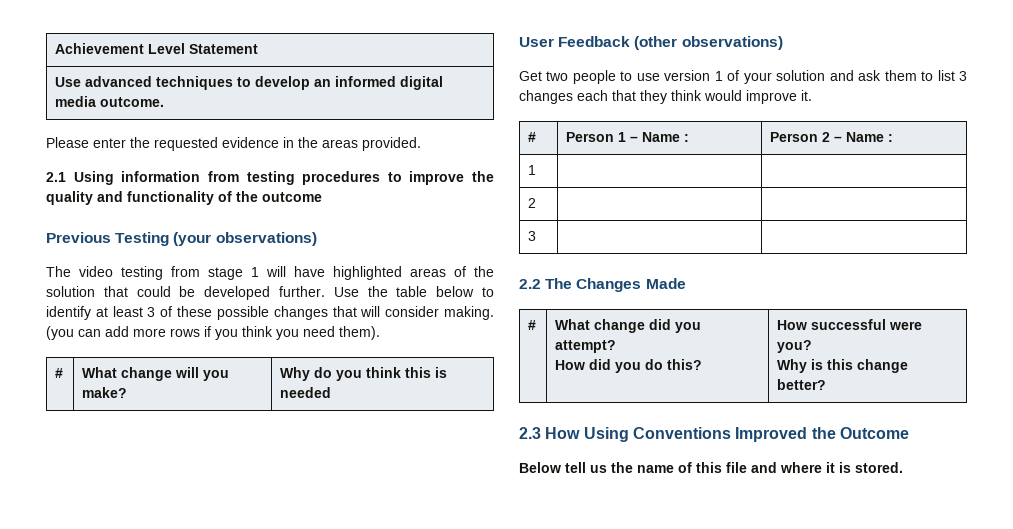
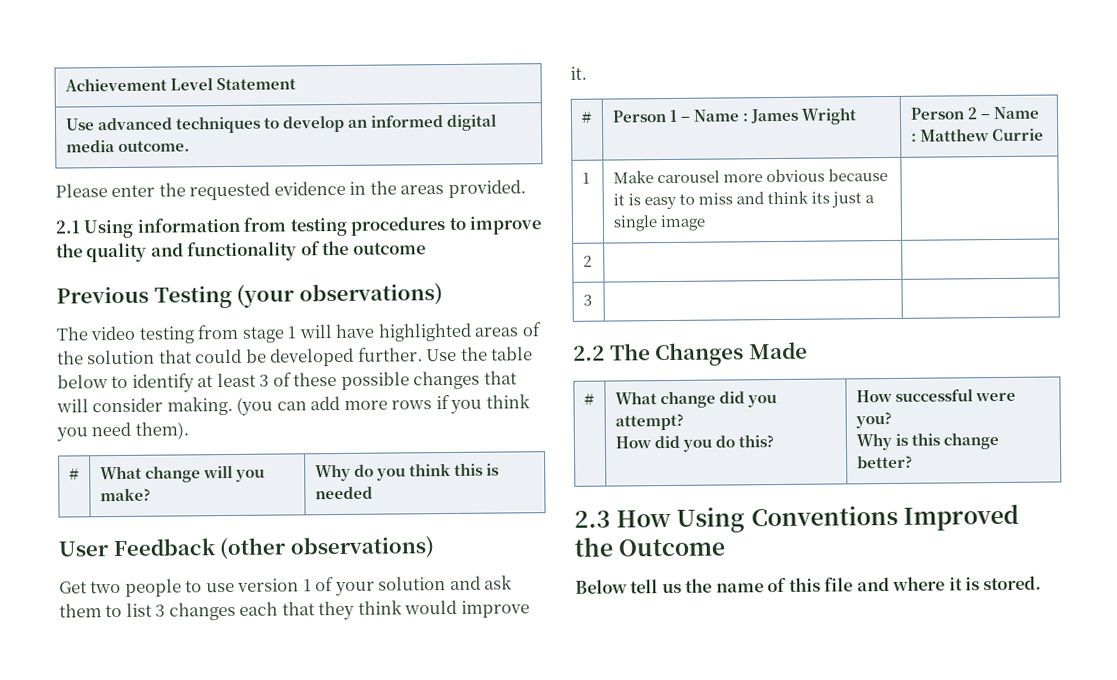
(690, 138) none -> [750,107,858,125] James Wright
[528,165,537,175] // 1 | -> [919,128,1044,142] [581,172,590,184] [612,167,889,184] [612,190,876,210] [612,214,706,232] Matthew Currie // 1 | Make carousel more obvious because it is easy to miss and think its just a single image

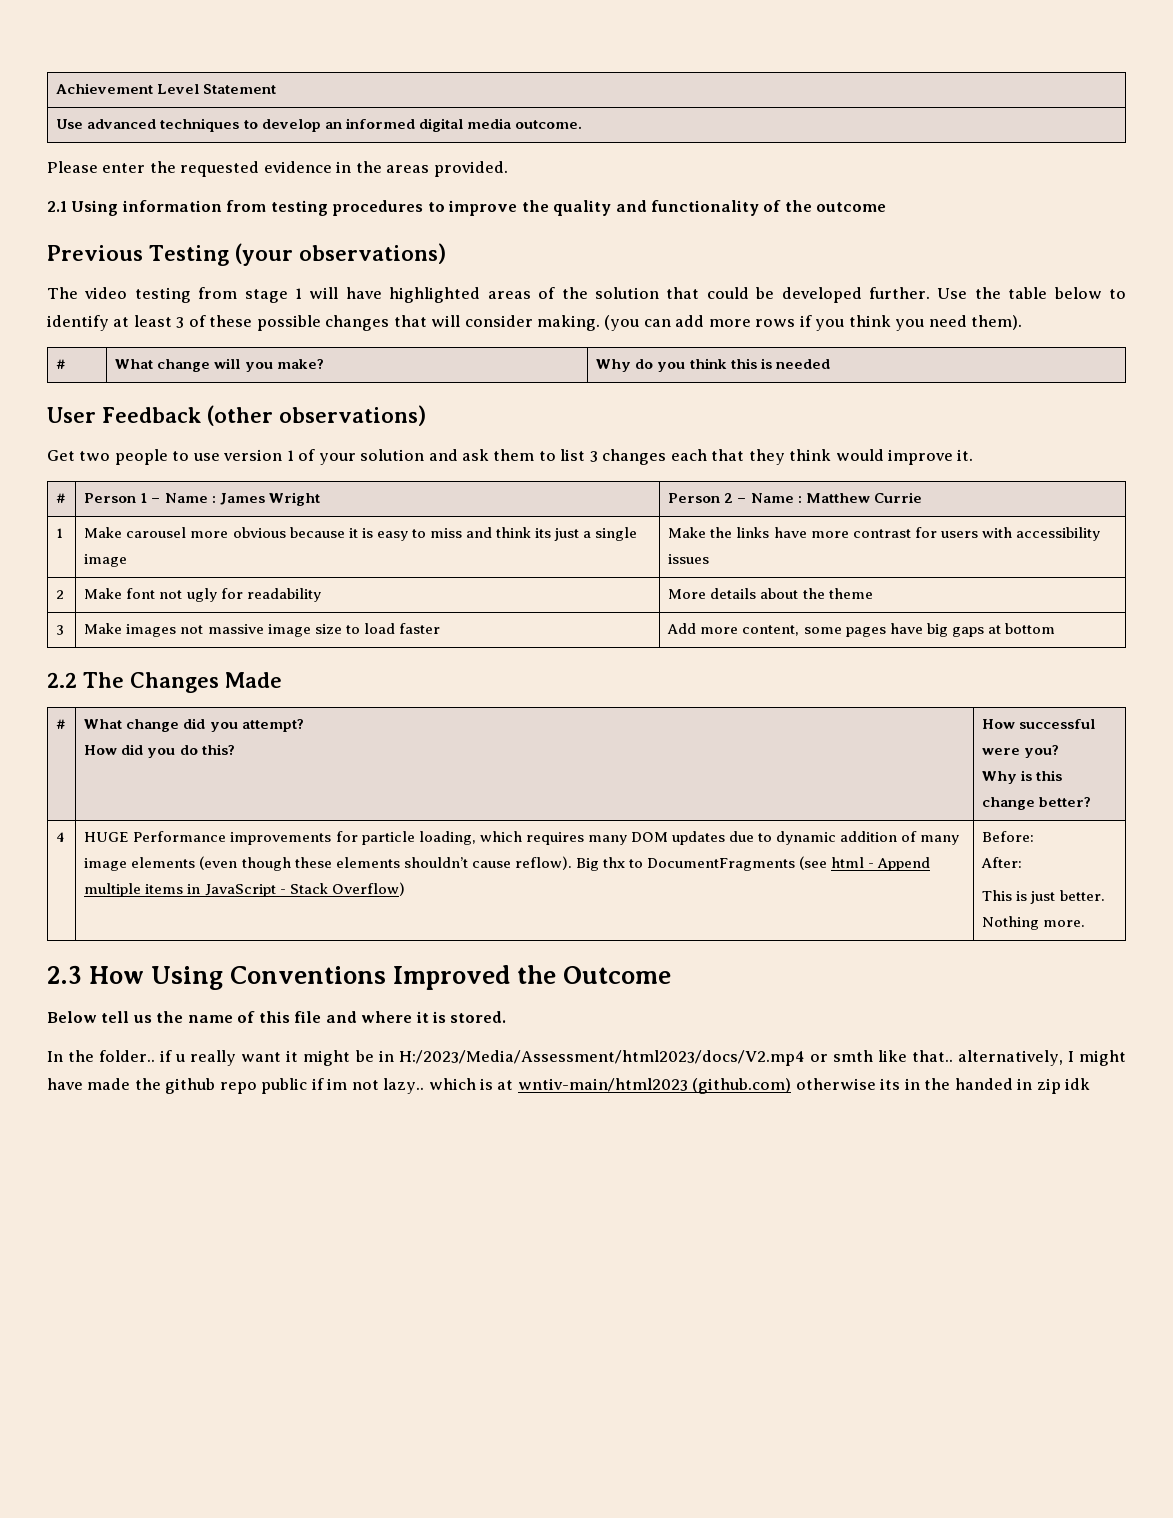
[582,255,592,267] [582,294,592,306] // 2 | | // 3 | | -> [668,527,1100,541] [668,554,710,564] [56,590,65,599] [84,588,321,602] [668,588,873,599] [56,625,65,635] [84,623,440,637] [667,623,1055,637] Make the links have more contrast for users with accessibility issues // 2 | Make font not ugly for readability | More details about the theme // 3 | Make images not massive image size to load faster | Add more content, some pages have big gaps at bottom
(913, 462) none -> [56,832,66,842] [84,831,960,845] [84,856,931,871] [84,882,405,897] [982,831,1035,842] [981,857,1023,868] [982,890,1105,904] [982,916,1086,930] // 4 | HUGE Performance improvements for particle loading, which requires many DOM updates due to dynamic addition of many image elements (even though these elements shouldn’t cause reflow). Big thx to DocumentFragments (see html - Append multiple items in JavaScript - Stack Overflow) | Before: // After: // This is just better. Nothing more.
(1043, 583) none -> [47,1050,1126,1066] [47,1078,1091,1094] // In the folder.. if u really want it might be in H:/2023/Media/Assessment/html2023/docs/V2.mp4 or smth like that.. alternatively, I might have made the github repo public if im not lazy.. which is at wntiv-main/html2023 (github.com) otherwise its in the handed in zip idk

